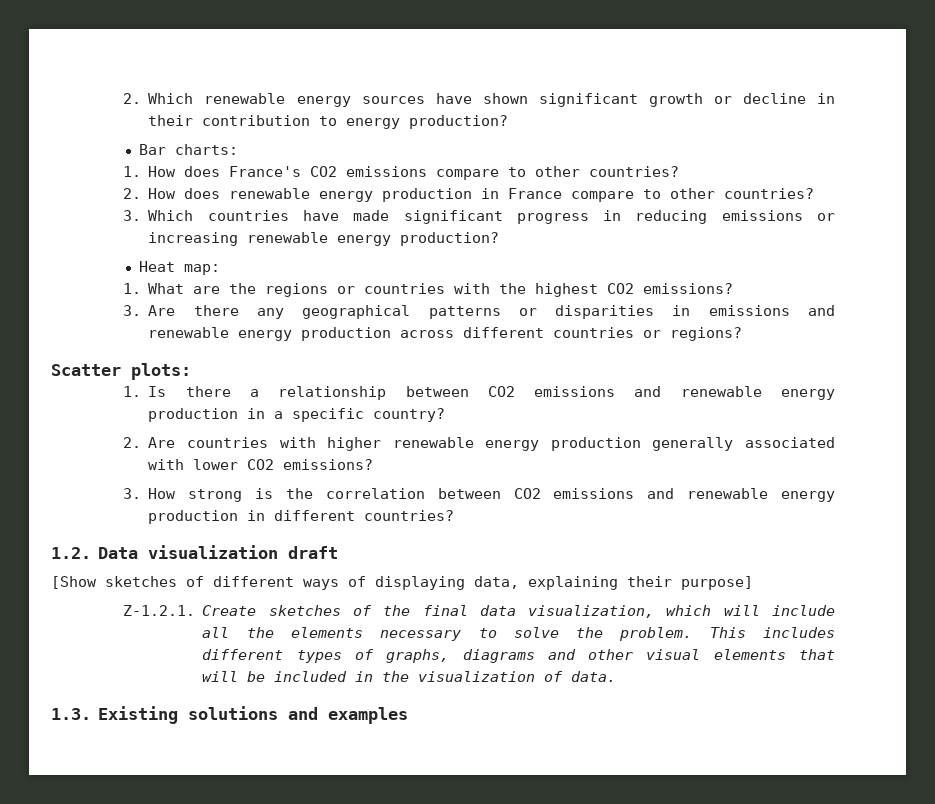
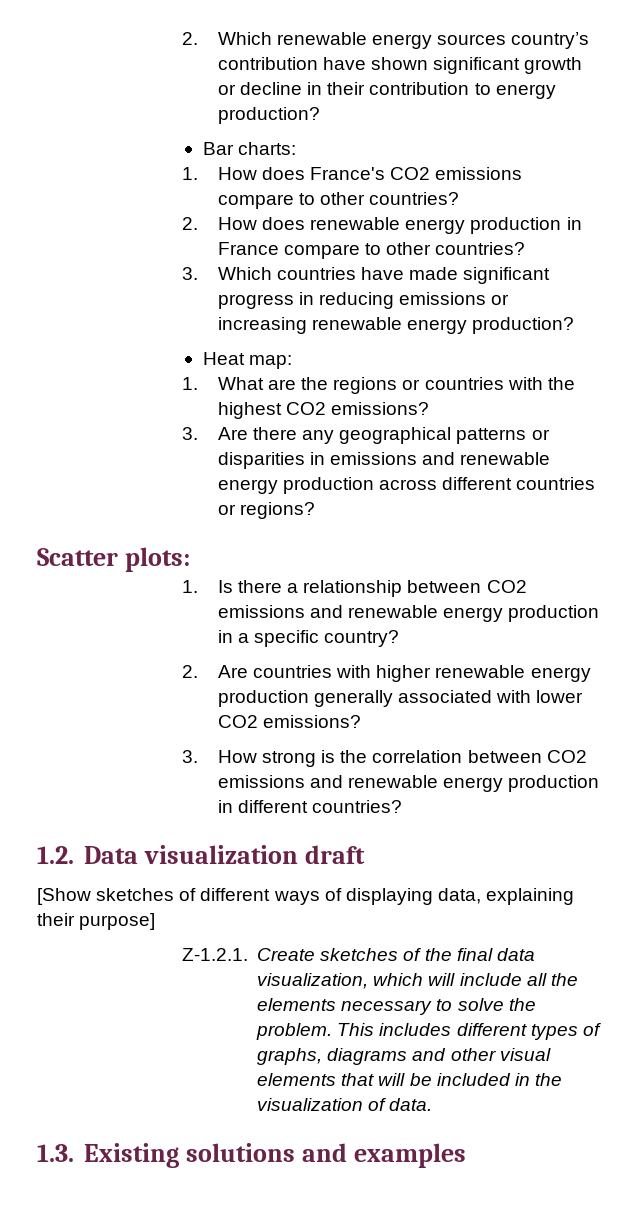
(425, 100) none -> [511,32,590,49] [217,57,318,70] country’s contribution

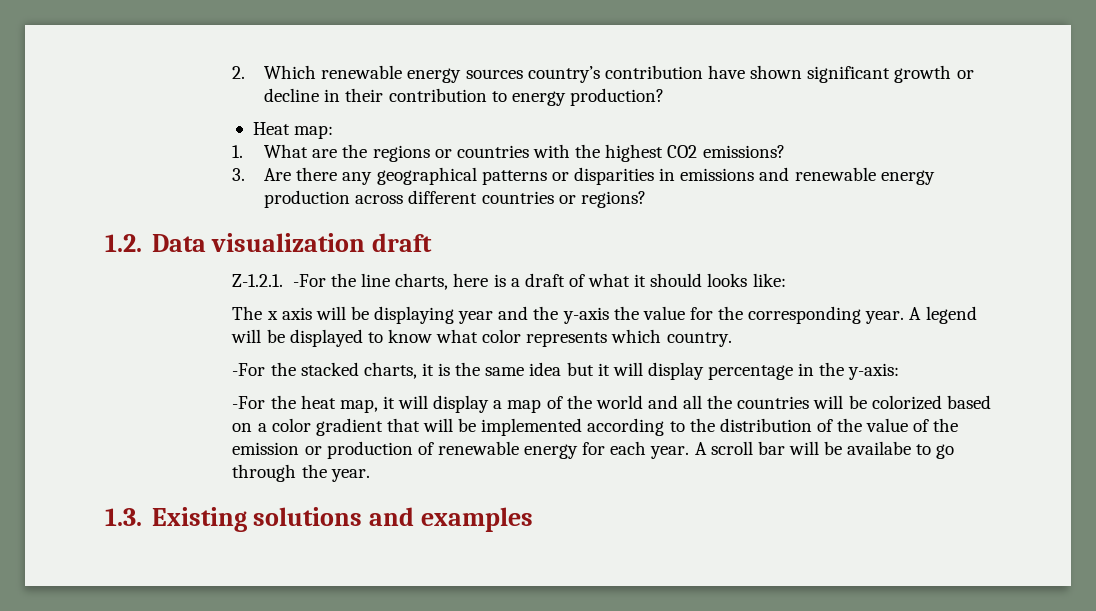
[202,142,296,155] [181,167,523,180] [217,192,460,209] [181,217,582,234] [217,242,526,259] [181,267,551,284] [217,292,510,309] [217,317,575,334] // Bar charts: // 1. How does France's CO2 emissions compare to other countries? // 2. How does renewable energy production in France compare to other countries? // 3. Which countries have made significant progress in reducing emissions or increasing renewable energy production? -> (665, 97) none
[37,547,191,572] [181,580,527,597] [217,605,600,622] [217,630,400,647] [181,665,591,682] [217,690,584,707] [217,715,361,728] [181,750,587,767] [217,775,600,792] [217,800,403,813] [37,845,365,864] [37,888,575,905] [37,913,156,930] [181,948,535,961] [257,973,578,989] [257,998,536,1015] [256,1023,601,1040] [257,1048,551,1065] [257,1073,562,1086] [257,1098,433,1111] Scatter plots: // 1. Is there a relationship between CO2 emissions and renewable energy production in a specific country? // 2. Are countries with higher renewable energy production generally associated with lower CO2 emissions? // 3. How strong is the correlation between CO2 emissions and renewable energy production in different countries? // 1.2. Data visualization draft // [Show sketches of different ways of displaying data, explaining their purpose] // Z-1.2.1. Create sketches of the final data visualization, which will include all the elements necessary to solve the problem. This includes different types of graphs, diagrams and other visual elements that will be included in the visualization of data. -> [105,233,433,252] [232,273,786,290] [232,306,977,324] [231,329,732,347] [232,362,900,380] [232,395,991,413] [232,418,959,436] [232,441,955,459] [232,464,370,482] 1.2. Data visualization draft // Z-1.2.1. -For the line charts, here is a draft of what it should looks like: // The x axis will be displaying year and the y-axis the value for the corresponding year. A legend will be displayed to know what color represents which country. // -For the stacked charts, it is the same idea but it will display percentage in the y-axis: // -For the heat map, it will display a map of the world and all the countries will be colorized based on a color gradient that will be implemented according to the distribution of the value of the emission or production of renewable energy for each year. A scroll bar will be availabe to go through the year.

